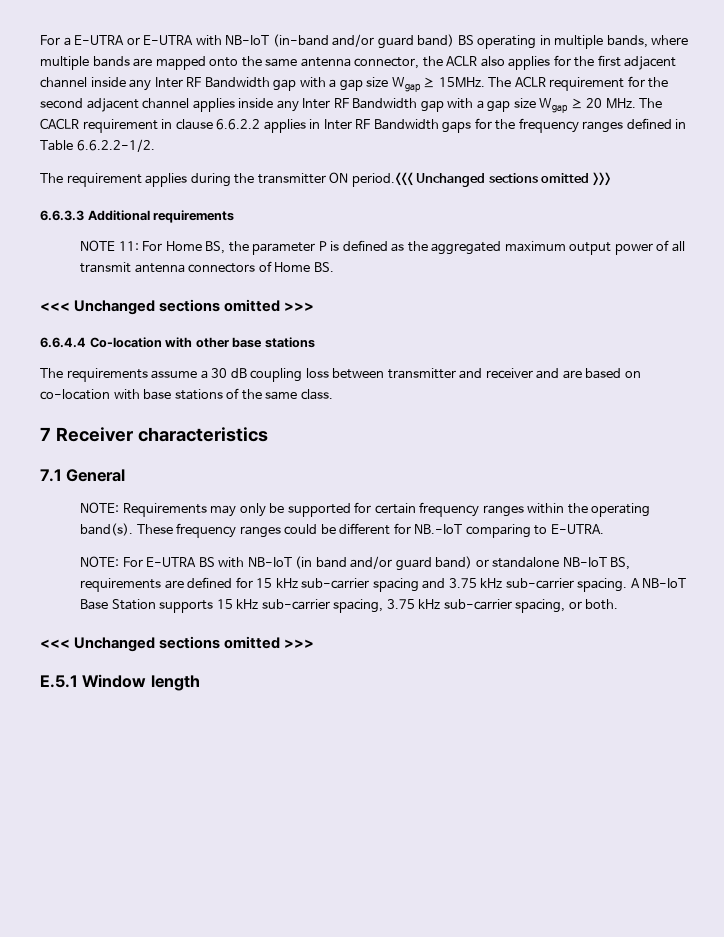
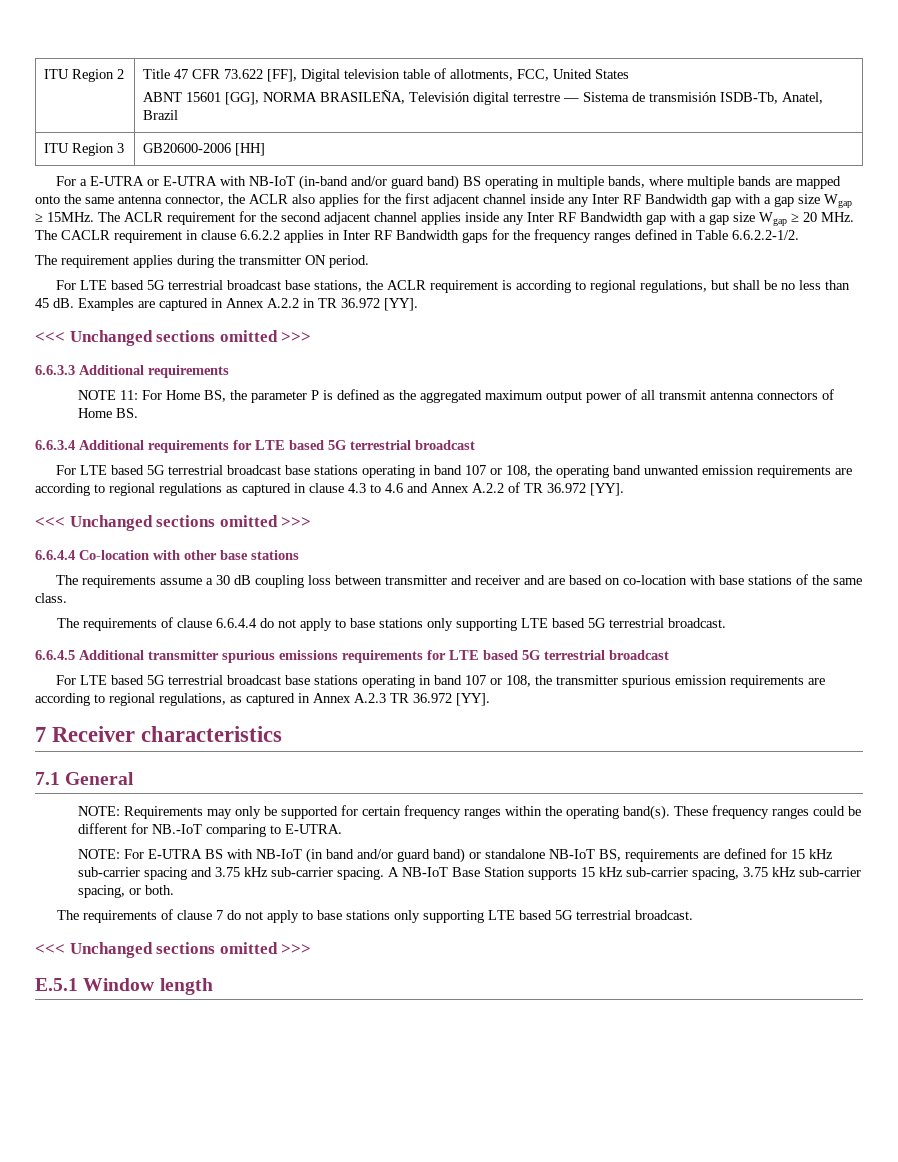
(40, 40) none -> [44,69,125,82] [143,68,630,82] [143,90,824,105] [143,110,179,120] [44,143,125,156] [143,143,266,156] ITU Region 2 | Title 47 CFR 73.622 [FF], Digital television table of allotments, FCC, United States // ABNT 15601 [GG], NORMA BRASILEÑA, Televisión digital terrestre — Sistema de transmisión ISDB-Tb, Anatel, Brazil // ITU Region 3 | GB20600-2006 [HH] //
[351,172,413,187] period.<<< -> [329,255,369,268] [56,280,851,293] [35,298,418,311] [35,332,65,342] period. // For LTE based 5G terrestrial broadcast base stations, the ACLR requirement is according to regional regulations, but shall be no less than 45 dB. Examples are captured in Annex A.2.2 in TR 36.972 [YY]. // <<<
(334, 267) none -> [35,440,475,453] [56,465,853,478] [35,482,624,496] // 6.6.3.4 Additional requirements for LTE based 5G terrestrial broadcast // For LTE based 5G terrestrial broadcast base stations operating in band 107 or 108, the operating band unwanted emission requirements are according to regional regulations as captured in clause 4.3 to 4.6 and Annex A.2.2 of TR 36.972 [YY].
(333, 394) none -> [56,617,726,631] [35,650,669,663] [56,675,826,688] [35,693,490,706] // The requirements of clause 6.6.4.4 do not apply to base stations only supporting LTE based 5G terrestrial broadcast. // 6.6.4.5 Additional transmitter spurious emissions requirements for LTE based 5G terrestrial broadcast // For LTE based 5G terrestrial broadcast base stations operating in band 107 or 108, the transmitter spurious emission requirements are according to regional regulations, as captured in Annex A.2.3 TR 36.972 [YY].
(619, 604) none -> [56,909,693,923] // The requirements of clause 7 do not apply to base stations only supporting LTE based 5G terrestrial broadcast.

